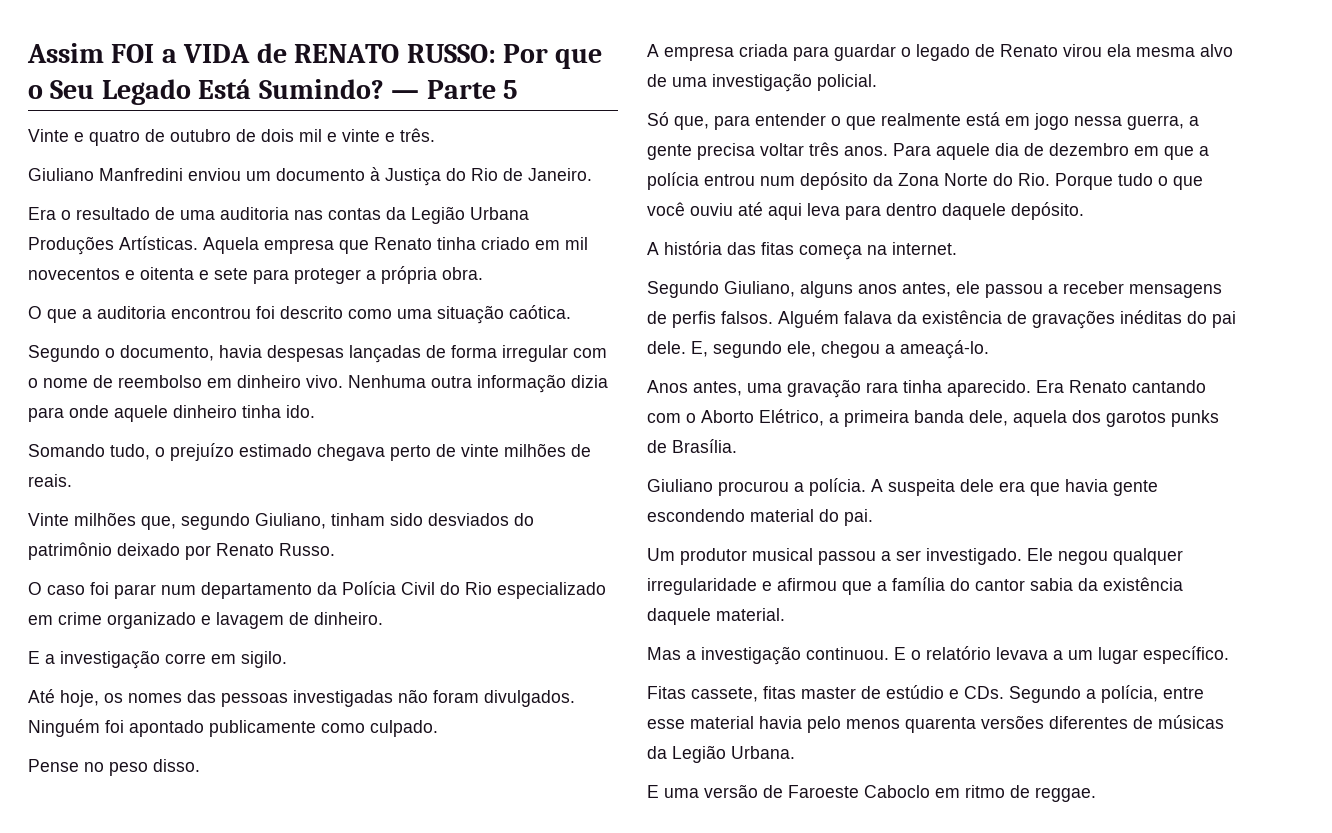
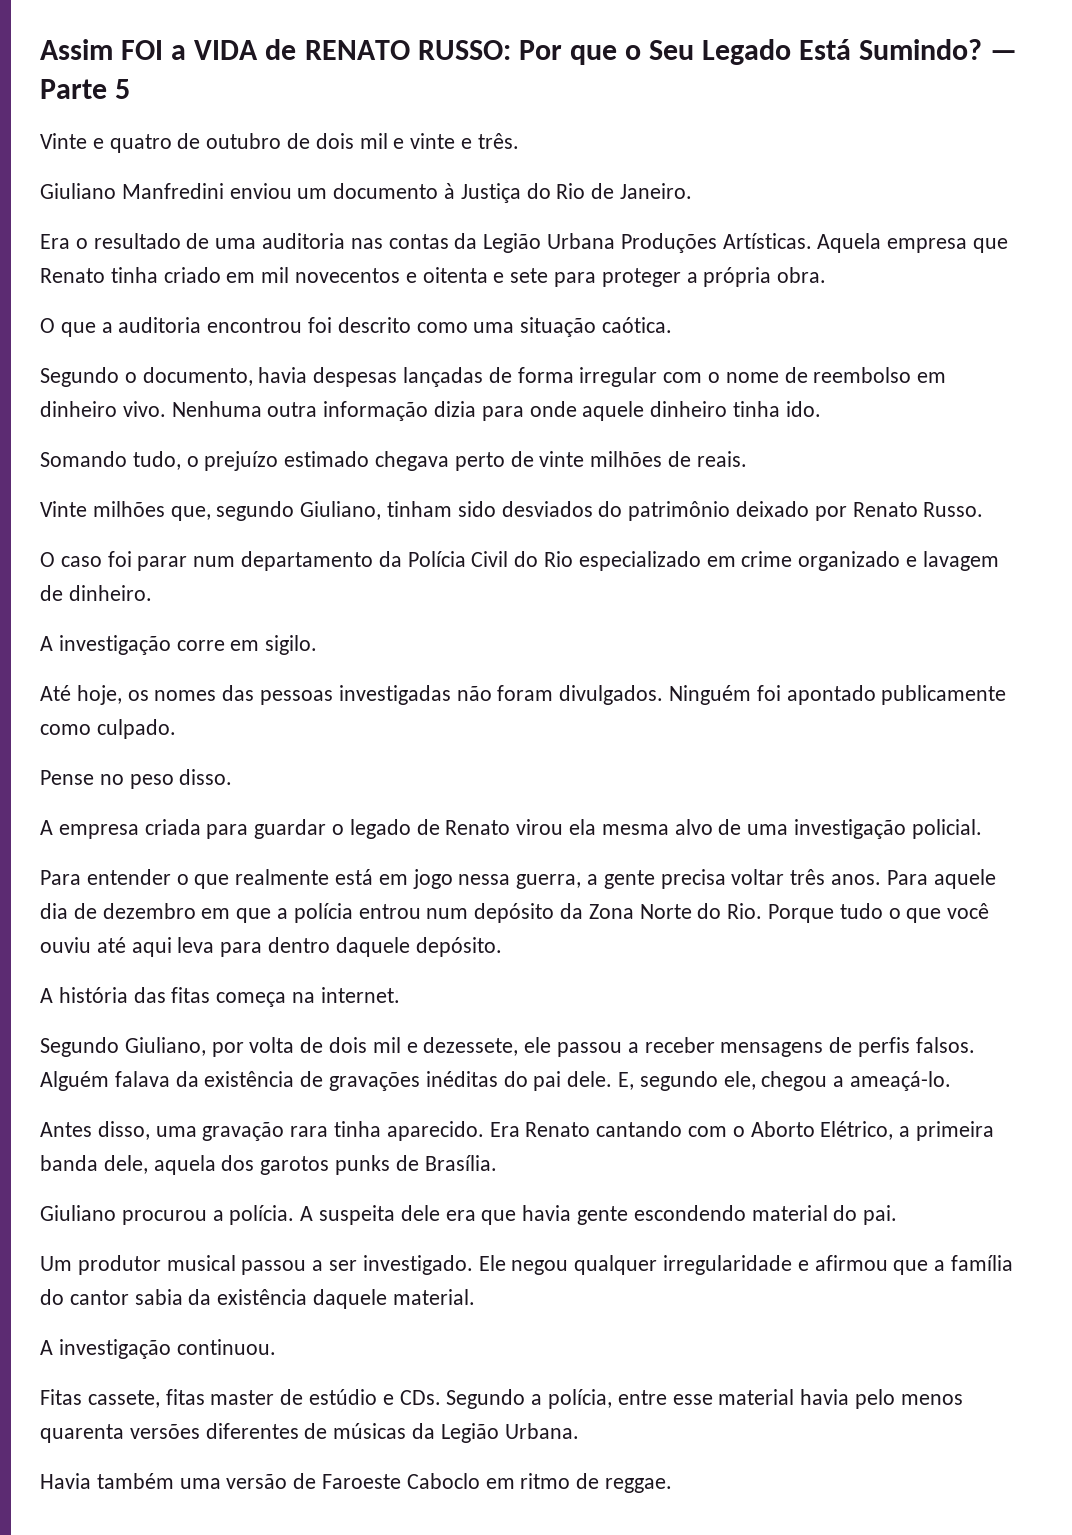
[28,651,55,664] E a -> [40,636,53,651] A
[647,112,750,130] Só que, para -> [40,870,81,885] Para
[800,281,951,298] alguns anos antes, -> [211,1037,519,1057] por volta de dois mil e dezessete,
[647,380,742,396] Anos antes, -> [40,1121,150,1140] Antes disso,
[647,647,696,660] Mas a -> [40,1340,53,1355] A
[894,646,1229,664] E o relatório levava a um lugar específico. -> (276, 1347) none
[647,785,659,798] E -> [40,1473,174,1489] Havia também

